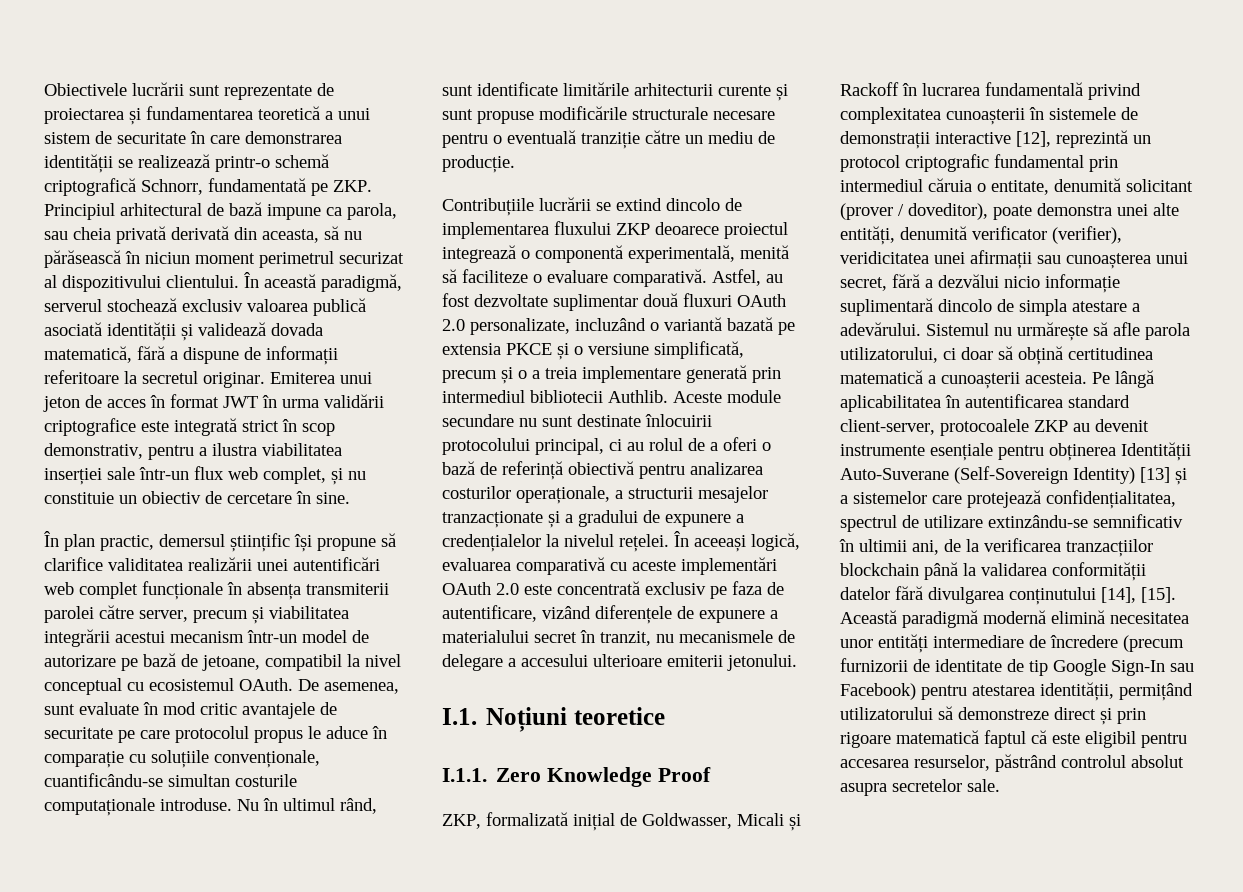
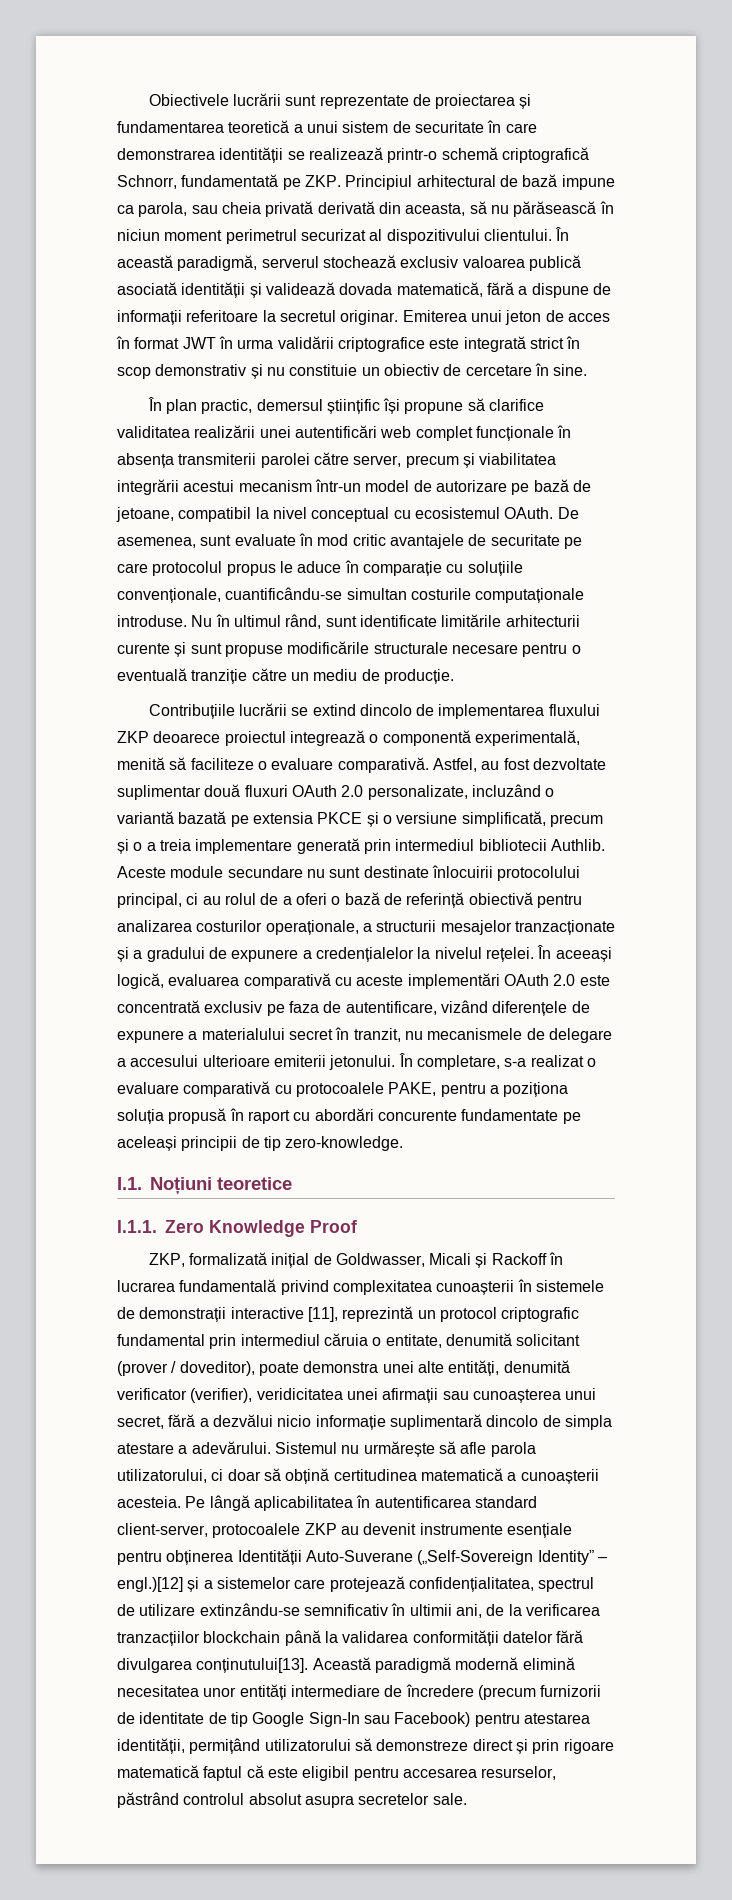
[44,443,342,460] [44,466,326,485] demonstrativ, pentru a ilustra viabilitatea inserției sale într-un flux web complet, -> [155,364,247,376] demonstrativ
(797, 662) none -> [398,1053,596,1070] [117,1081,569,1097] [117,1108,581,1124] [117,1136,404,1151] În completare, s-a realizat o evaluare comparativă cu protocoalele PAKE, pentru a poziționa soluția propusă în raport cu abordări concurente fundamentate pe aceleași principii de tip zero-knowledge.
[1016,131,1051,147] [12], -> [307,1307,338,1322] [11],
[954,466,1170,484] (Self-Sovereign Identity) [13] -> [417,1550,607,1565] [117,1577,183,1592] („Self-Sovereign Identity” – engl.)[12]
[1009,587,1176,605] conținutului [14], [15]. -> [196,1658,309,1673] conținutului[13].

